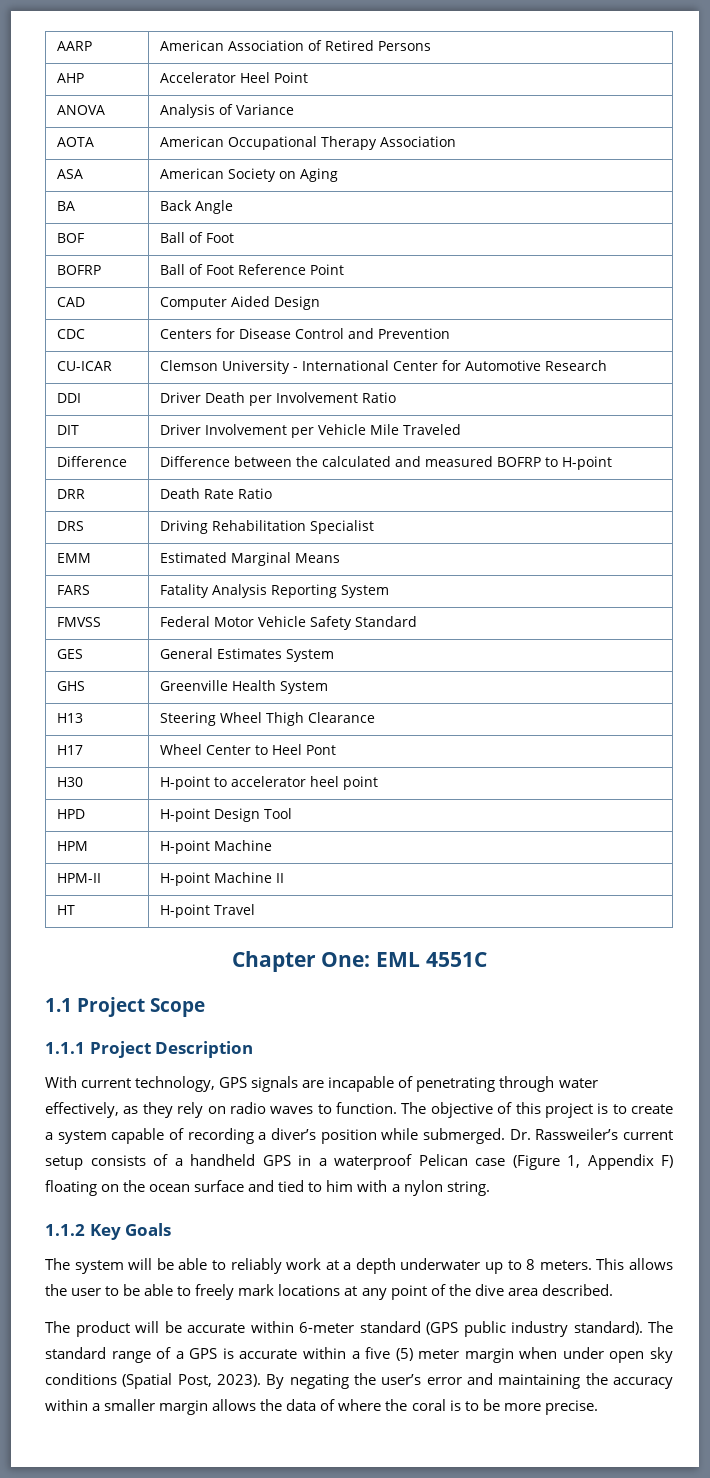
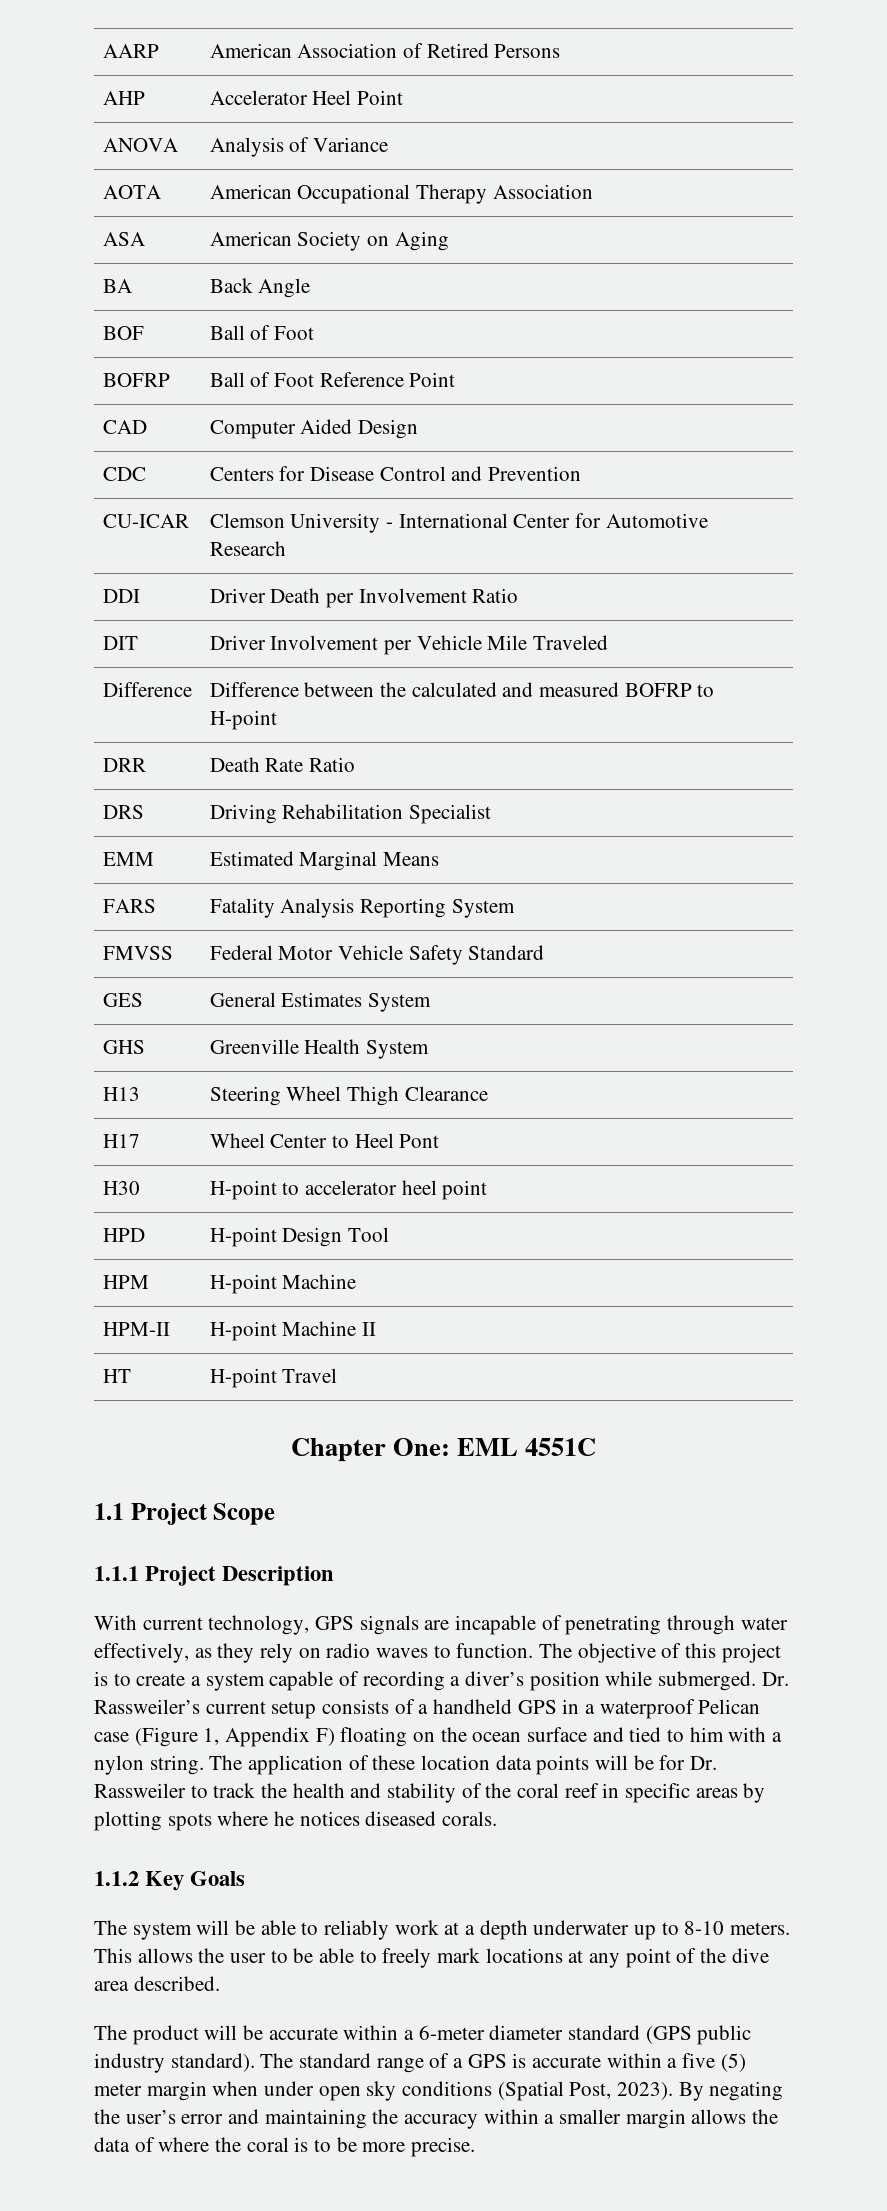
(490, 1188) none -> [209,1755,718,1775] [94,1783,766,1803] [94,1811,498,1831] The application of these location data points will be for Dr. Rassweiler to track the health and stability of the coral reef in specific areas by plotting spots where he notices diseased corals.
[526,1259,536,1270] 8 -> [684,1921,725,1935] 8-10
[299,1322,354,1333] 6-meter -> [404,2025,564,2040] a 6-meter diameter

